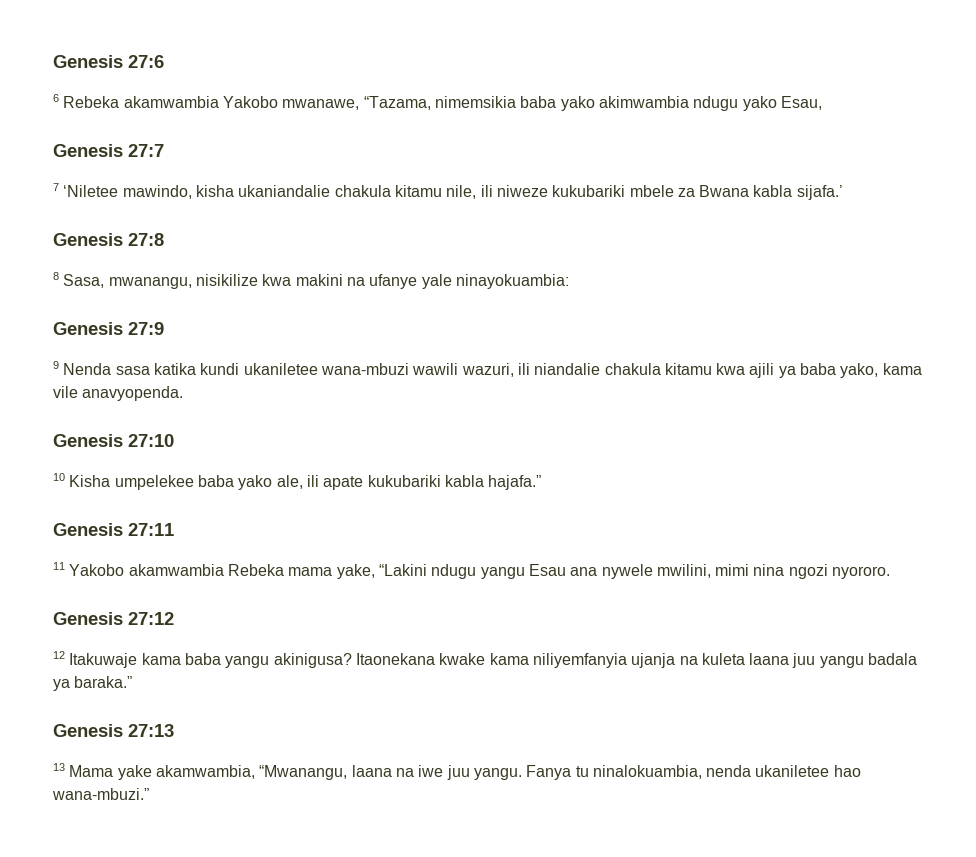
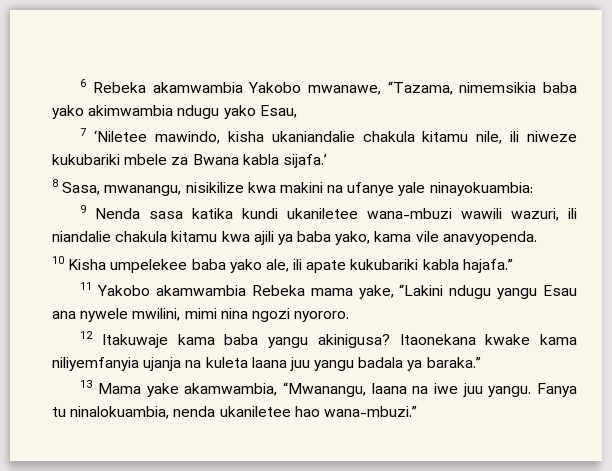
[53,55,164,68] Genesis 27:6 // -> (80, 83) none
[53,144,164,157] // Genesis 27:7 -> (297, 111) none
[53,233,164,246] // Genesis 27:8 -> (327, 161) none
[53,322,164,335] // Genesis 27:9 -> (533, 189) none
[53,434,174,447] // Genesis 27:10 -> (537, 238) none
[53,523,174,536] // Genesis 27:11 -> (513, 266) none
[53,612,174,625] // Genesis 27:12 -> (350, 316) none
[53,724,174,737] // Genesis 27:13 -> (481, 362) none

